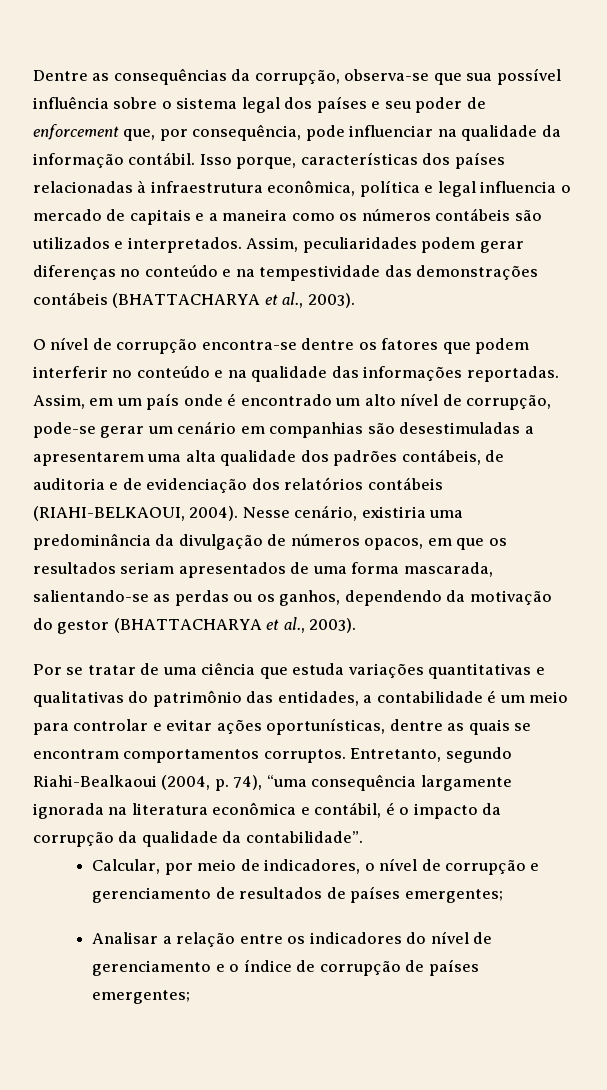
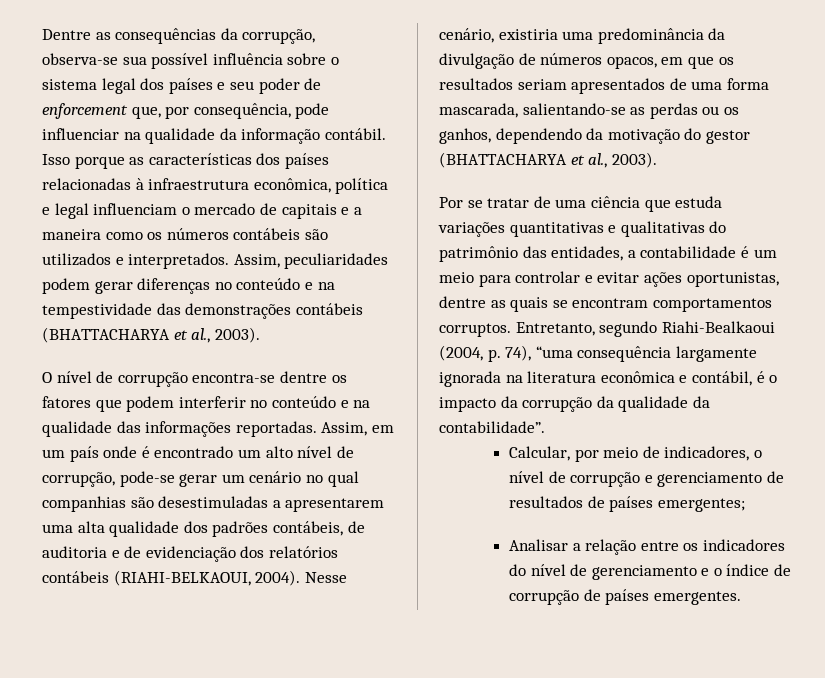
[433,73,462,85] que -> (118, 59) none
[236,157,297,169] porque, -> [74,156,145,169] porque as
[480,181,557,193] influencia -> [93,203,178,215] influenciam
[240,426,265,434] em -> [305,471,359,487] no qual
[266,718,386,735] oportunísticas, -> [686,272,779,287] oportunistas,
[92,990,191,1004] emergentes; -> [653,591,741,605] emergentes.

